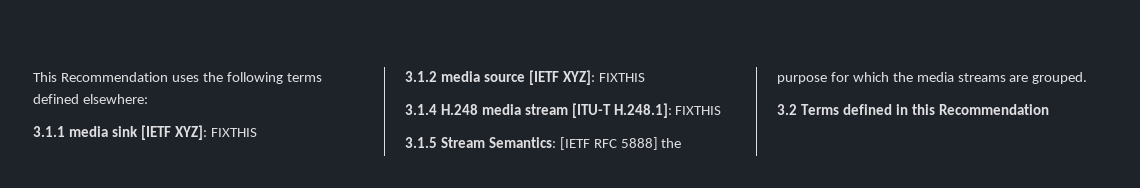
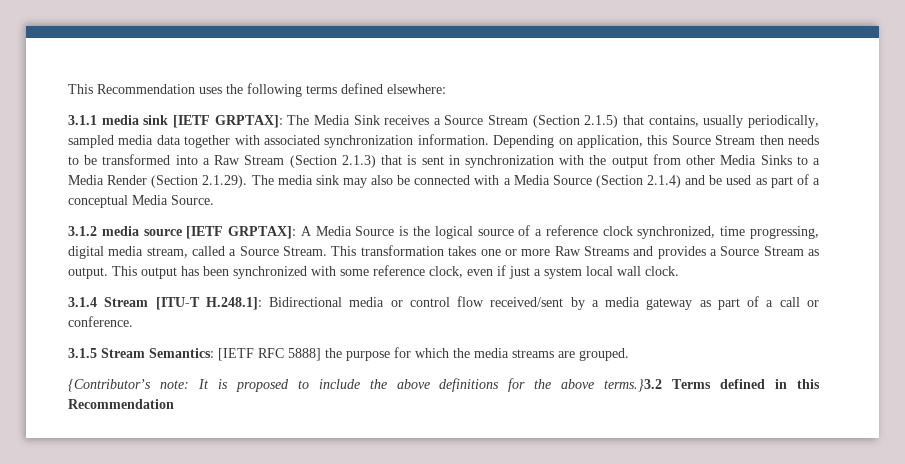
[174,125,257,140] [405,70,645,85] [405,103,722,118] XYZ]: FIXTHIS // 3.1.2 media source [IETF XYZ]: FIXTHIS // 3.1.4 H.248 media stream [ITU-T H.248.1]: FIXTHIS -> [214,115,819,128] [68,134,819,148] [68,154,821,168] [68,174,821,188] [68,195,214,208] [68,225,820,239] [68,245,820,259] [68,265,679,279] [68,296,820,310] [68,316,133,327] GRPTAX]: The Media Sink receives a Source Stream (Section 2.1.5) that contains, usually periodically, sampled media data together with associated synchronization information. Depending on application, this Source Stream then needs to be transformed into a Raw Stream (Section 2.1.3) that is sent in synchronization with the output from other Media Sinks to a Media Render (Section 2.1.29). The media sink may also be connected with a Media Source (Section 2.1.4) and be used as part of a conceptual Media Source. // 3.1.2 media source [IETF GRPTAX]: A Media Source is the logical source of a reference clock synchronized, time progressing, digital media stream, called a Source Stream. This transformation takes one or more Raw Streams and provides a Source Stream as output. This output has been synchronized with some reference clock, even if just a system local wall clock. // 3.1.4 Stream [ITU-T H.248.1]: Bidirectional media or control flow received/sent by a media gateway as part of a call or conference.
[777,104,797,115] 3.2 -> [68,378,663,392] {Contributor’s note: It is proposed to include the above definitions for the above terms.}3.2

